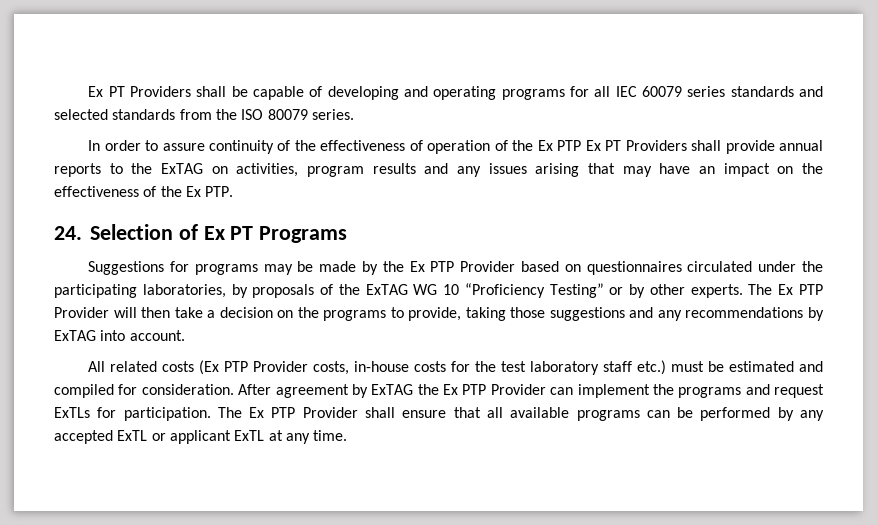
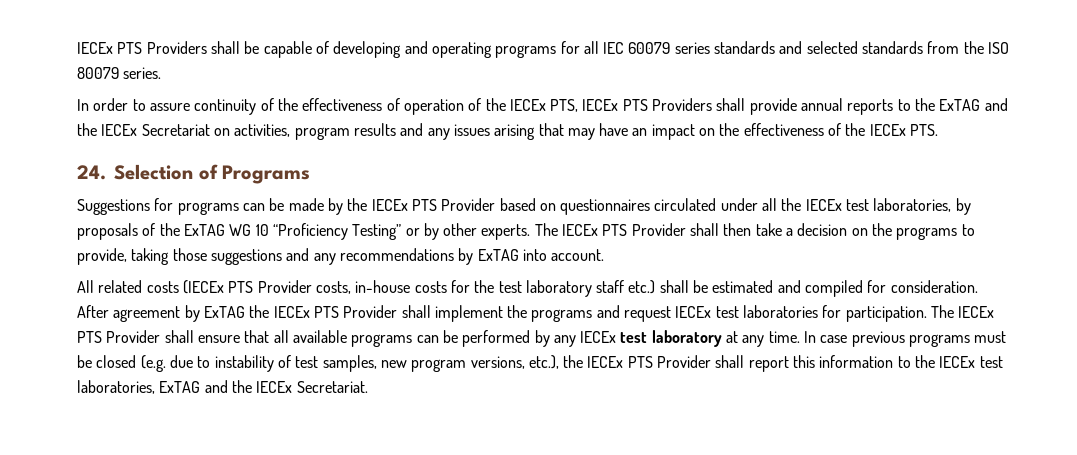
[88,86,125,97] Ex PT -> [77,42,143,54] IECEx PTS
[537,140,622,151] Ex PTP Ex PT -> [509,99,648,112] IECEx PTS, IECEx PTS
(203, 168) none -> [984,98,1008,111] [77,123,210,136] and the IECEx Secretariat
[185,186,234,197] Ex PTP. -> [869,124,939,136] IECEx PTS.
[203,226,254,240] Ex PT -> (218, 172) none
[263,264,293,275] may -> [242,203,265,211] can
[409,261,455,272] Ex PTP -> [371,199,437,211] IECEx PTS
[801,261,823,272] [54,284,137,298] the participating -> [762,198,870,211] all the IECEx test
[778,284,823,295] [54,307,137,318] Ex PTP Provider will -> [562,223,720,236] IECEx PTS Provider shall
[199,360,249,375] (Ex PTP -> [182,280,254,294] (IECEx PTS
[671,361,705,372] must -> [659,280,689,293] shall
[443,384,574,395] Ex PTP Provider can -> [273,305,431,318] IECEx PTS Provider shall
[54,407,90,418] ExTLs -> [675,305,819,318] IECEx test laboratories
[249,407,296,418] Ex PTP -> [958,306,995,318] [77,331,102,343] IECEx PTS
[54,430,348,444] accepted ExTL or applicant ExTL at any time. -> [580,330,1007,347] [77,355,1003,372] [77,380,368,394] IECEx test laboratory at any time. In case previous programs must be closed (e.g. due to instability of test samples, new program versions, etc.), the IECEx PTS Provider shall report this information to the IECEx test laboratories, ExTAG and the IECEx Secretariat.

